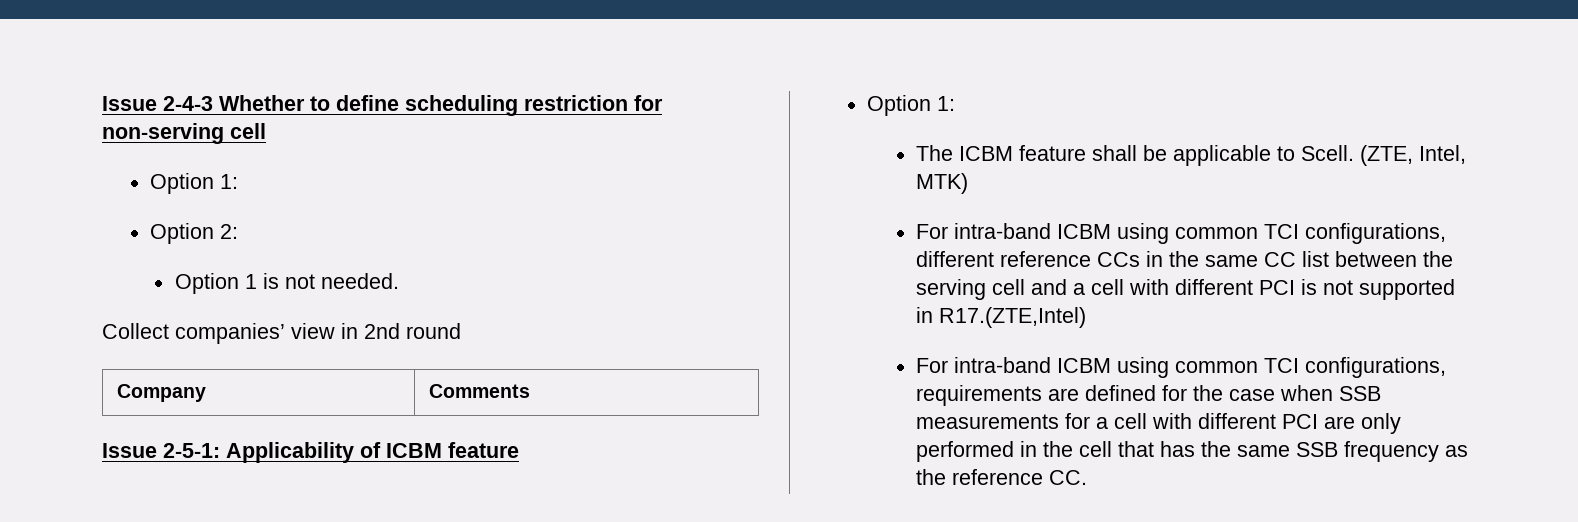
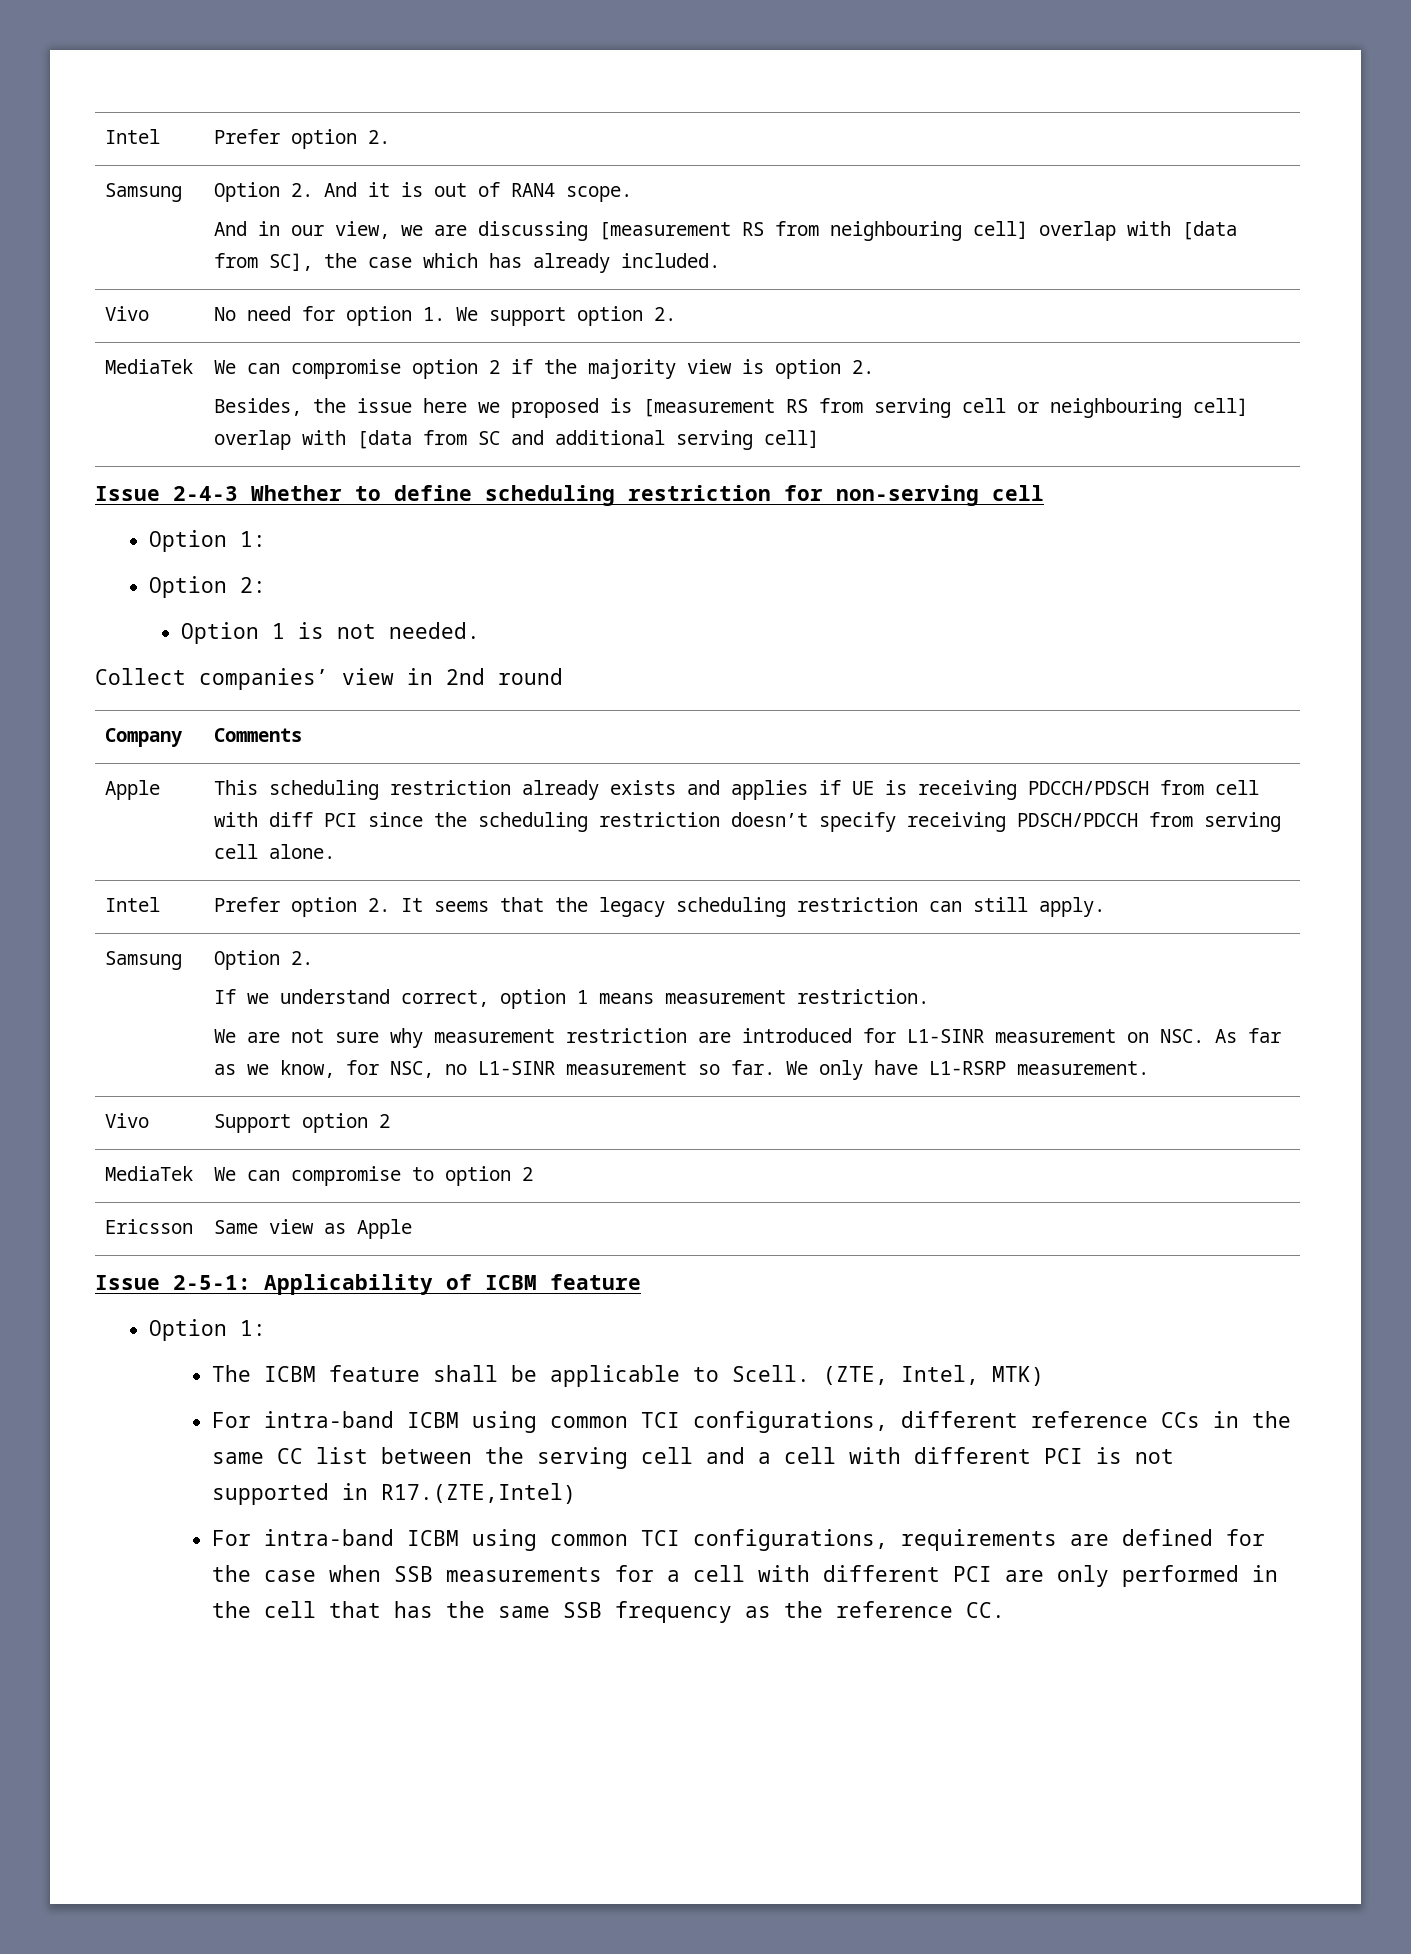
(102, 103) none -> [105,129,161,144] [214,129,391,149] [105,183,183,202] [214,182,633,202] [214,221,1238,241] [214,253,721,273] [105,306,150,321] [214,306,677,326] [105,359,194,374] [214,359,875,379] [214,398,1249,418] [214,430,820,450] Intel | Prefer option 2. // Samsung | Option 2. And it is out of RAN4 scope. // And in our view, we are discussing [measurement RS from neighbouring cell] overlap with [data from SC], the case which has already included. // Vivo | No need for option 1. We support option 2. // MediaTek | We can compromise option 2 if the majority view is option 2. // Besides, the issue here we proposed is [measurement RS from serving cell or neighbouring cell] overlap with [data from SC and additional serving cell] //
(530, 391) none -> [105,780,161,800] [214,780,1260,800] [214,812,1282,832] [214,844,336,859] [105,897,161,912] [214,897,1106,917] [105,951,183,970] [214,950,314,970] [214,989,930,1009] [214,1028,1282,1048] [214,1060,1150,1080] [105,1113,150,1128] [214,1113,391,1133] [105,1166,194,1181] [214,1166,534,1186] [105,1219,194,1234] [214,1219,413,1239] // Apple | This scheduling restriction already exists and applies if UE is receiving PDCCH/PDSCH from cell with diff PCI since the scheduling restriction doesn’t specify receiving PDSCH/PDCCH from serving cell alone. // Intel | Prefer option 2. It seems that the legacy scheduling restriction can still apply. // Samsung | Option 2. // If we understand correct, option 1 means measurement restriction. // We are not sure why measurement restriction are introduced for L1-SINR measurement on NSC. As far as we know, for NSC, no L1-SINR measurement so far. We only have L1-RSRP measurement. // Vivo | Support option 2 // MediaTek | We can compromise to option 2 // Ericsson | Same view as Apple

